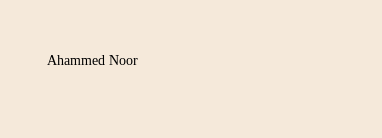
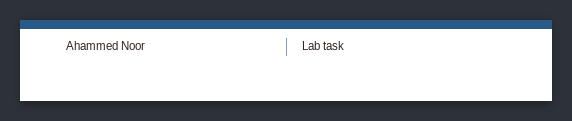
(138, 60) none -> [302,41,345,50] // Lab task

